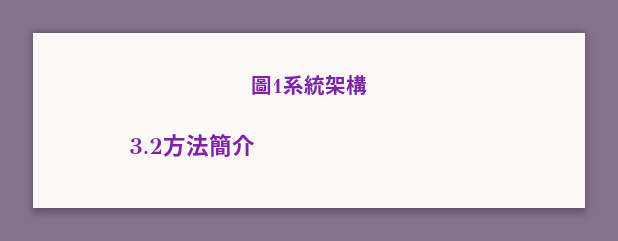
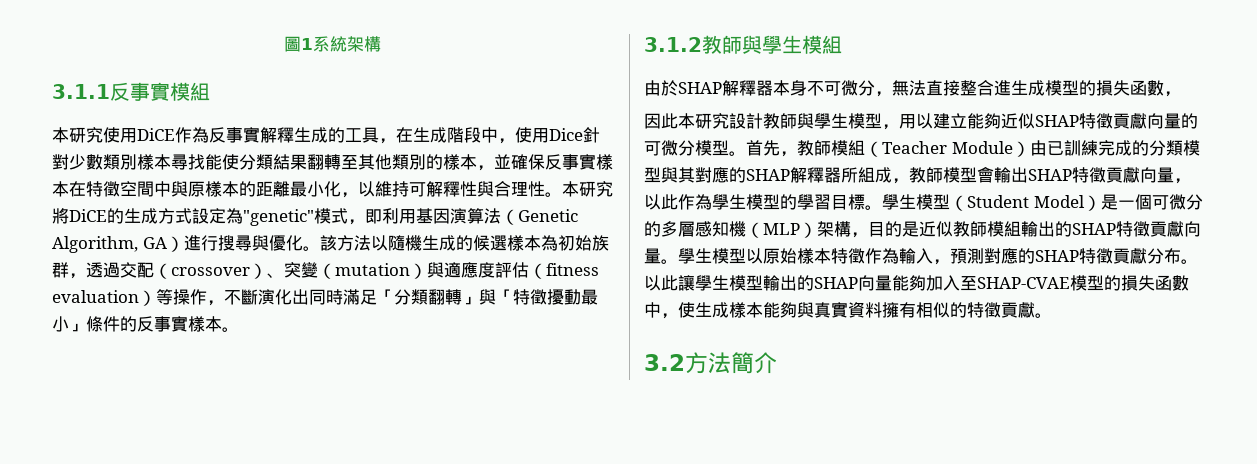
(367, 85) none -> [52,82,210,101] [52,127,600,144] [52,154,613,171] [52,181,613,198] [52,208,578,226] [52,235,609,253] [52,262,599,279] [52,289,598,306] [52,316,239,332] [644,35,842,54] [644,80,1181,97] [644,113,1198,130] [644,140,1200,157] [644,166,1191,184] [644,194,1203,211] [644,221,1201,238] [644,248,1198,265] [644,275,1189,291] [644,302,1052,319] // 3.1.1反事實模組 // 本研究使用DiCE作為反事實解釋生成的工具，在生成階段中，使用Dice針對少數類別樣本尋找能使分類結果翻轉至其他類別的樣本，並確保反事實樣本在特徵空間中與原樣本的距離最小化，以維持可解釋性與合理性。本研究將DiCE的生成方式設定為"genetic"模式，即利用基因演算法（Genetic Algorithm, GA）進行搜尋與優化。該方法以隨機生成的候選樣本為初始族群，透過交配（crossover）、突變（mutation）與適應度評估（fitness evaluation）等操作，不斷演化出同時滿足「分類翻轉」與「特徵擾動最小」條件的反事實樣本。 // 3.1.2教師與學生模組 // 由於SHAP解釋器本身不可微分，無法直接整合進生成模型的損失函數， // 因此本研究設計教師與學生模型，用以建立能夠近似SHAP特徵貢獻向量的可微分模型。首先，教師模組（Teacher Module）由已訓練完成的分類模型與其對應的SHAP解釋器所組成，教師模型會輸出SHAP特徵貢獻向量，以此作為學生模型的學習目標。學生模型（Student Model）是一個可微分的多層感知機（MLP）架構，目的是近似教師模組輸出的SHAP特徵貢獻向量。學生模型以原始樣本特徵作為輸入，預測對應的SHAP特徵貢獻分布。以此讓學生模型輸出的SHAP向量能夠加入至SHAP-CVAE模型的損失函數中，使生成樣本能夠與真實資料擁有相似的特徵貢獻。

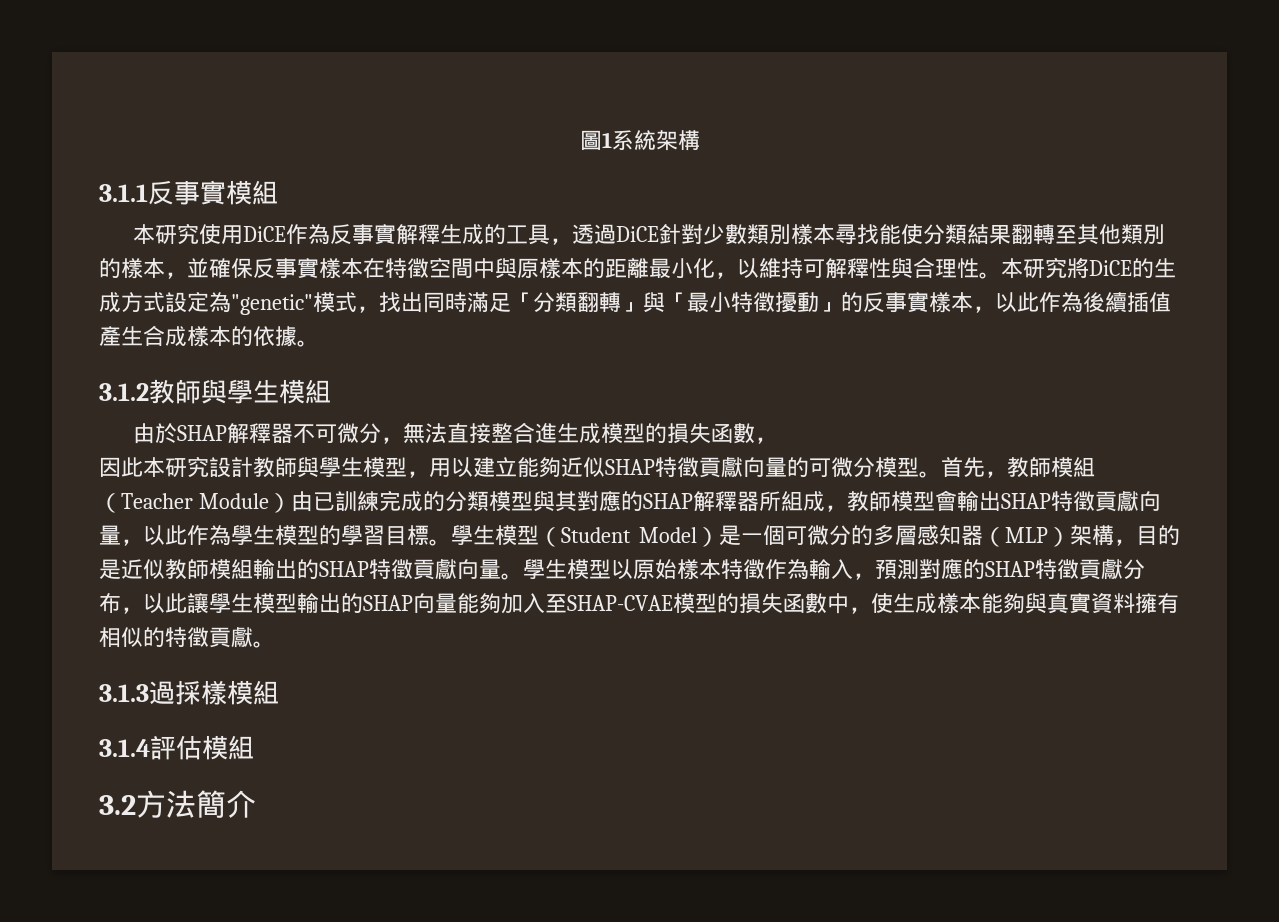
[396,127,583,144] 在生成階段中，使用Dice -> [572,224,660,244] 透過DiCE
[365,208,578,225] [52,235,609,253] [52,262,599,279] [52,289,292,306] 即利用基因演算法（Genetic Algorithm, GA）進行搜尋與優化。該方法以隨機生成的候選樣本為初始族群，透過交配（crossover）、突變（mutation）與適應度評估（fitness evaluation）等操作，不斷演化 -> [379,292,401,312] 找
(513, 296) none -> [687,292,731,312] 最小
[581,289,598,305] [52,316,120,332] 最小」條件 -> [819,302,841,312] 」
(222, 324) none -> [973,292,1171,313] [99,325,297,347] ，以此作為後續插值產生合成樣本的依據
[773,80,807,96] 本身 -> (294, 433) none
[729,221,746,237] 機 -> [961,525,983,545] 器
[1181,259,1198,264] 。 -> [121,607,143,614] ，
(1052, 315) none -> [99,680,279,705] [99,735,254,760] // 3.1.3過採樣模組 // 3.1.4評估模組

